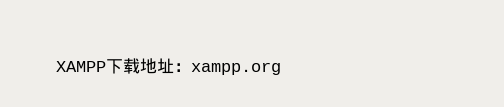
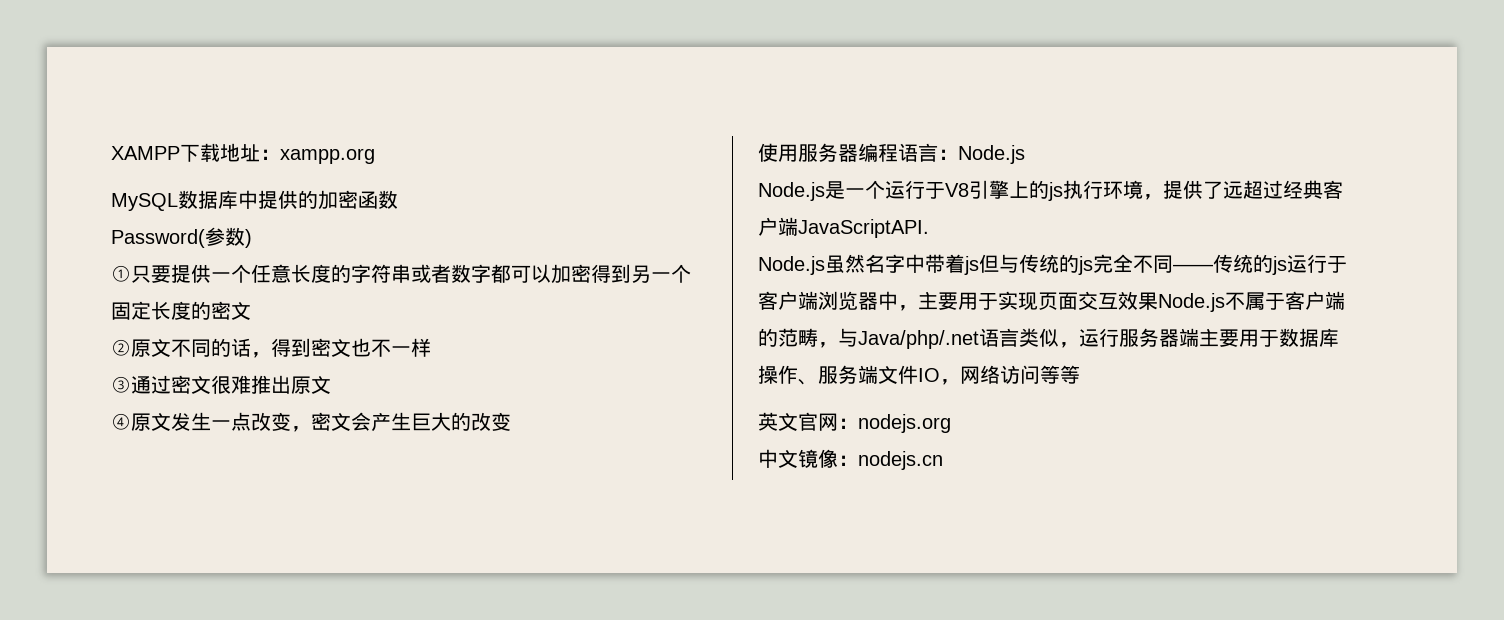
(281, 68) none -> [111,190,398,211] [111,227,252,248] [111,264,691,284] [111,301,251,320] [111,338,431,358] [111,375,331,394] [111,412,511,432] [758,143,1025,164] [758,180,1343,201] [758,217,929,238] [758,254,1347,275] [758,291,1345,312] [758,328,1339,349] [758,365,1080,385] [758,412,951,433] [758,449,943,470] // MySQL数据库中提供的加密函数 // Password(参数) // ①只要提供一个任意长度的字符串或者数字都可以加密得到另一个固定长度的密文 // ②原文不同的话，得到密文也不一样 // ③通过密文很难推出原文 // ④原文发生一点改变，密文会产生巨大的改变 // 使用服务器编程语言：Node.js // Node.js是一个运行于V8引擎上的js执行环境，提供了远超过经典客户端JavaScriptAPI. // Node.js虽然名字中带着js但与传统的js完全不同——传统的js运行于客户端浏览器中，主要用于实现页面交互效果Node.js不属于客户端的范畴，与Java/php/.net语言类似，运行服务器端主要用于数据库操作、服务端文件IO，网络访问等等 // 英文官网：nodejs.org // 中文镜像：nodejs.cn

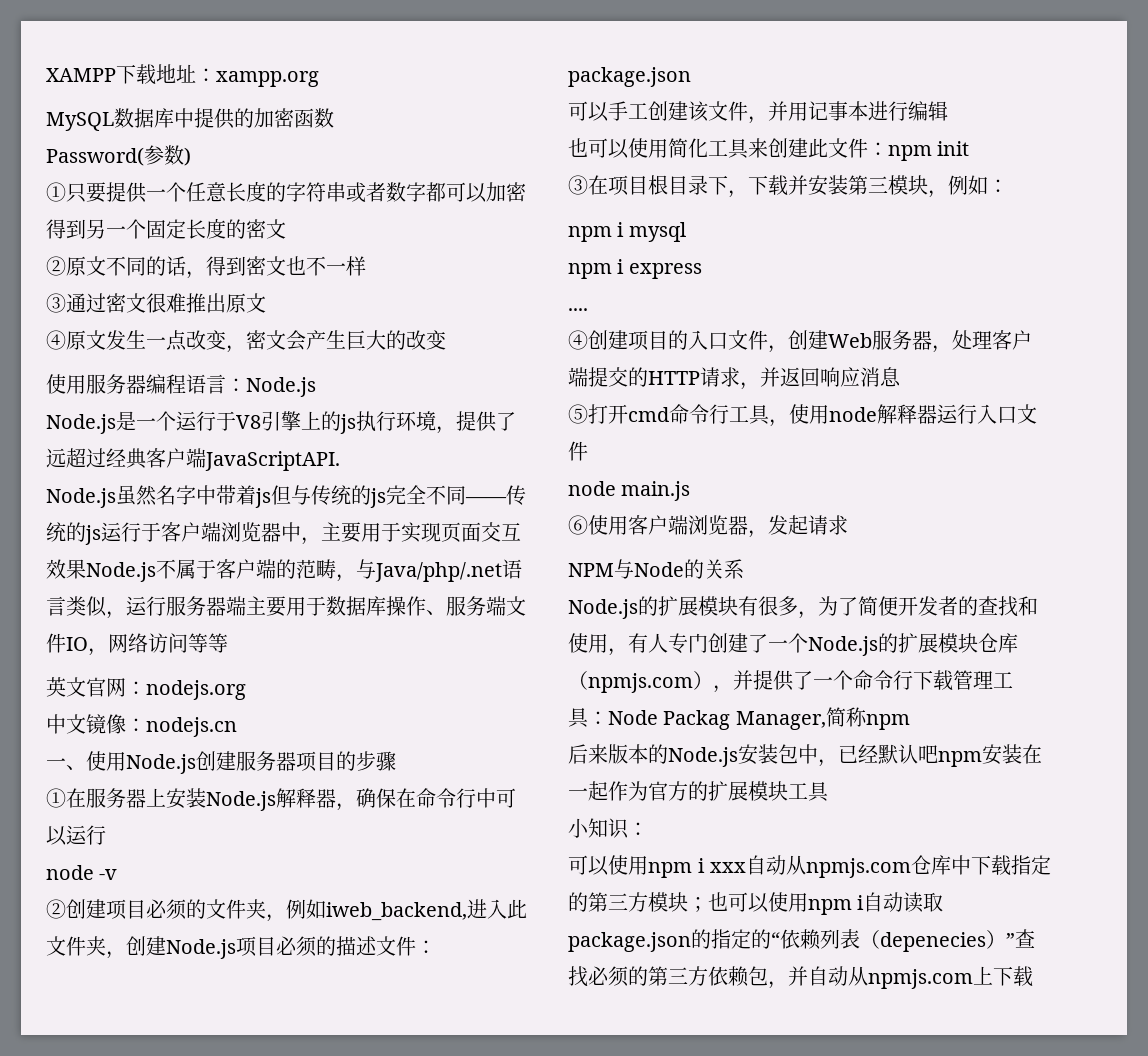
(943, 460) none -> [46,751,396,774] [46,788,516,811] [46,825,106,846] [46,865,118,880] [46,899,527,922] [46,936,436,959] [568,67,691,87] [568,101,948,124] [568,138,970,161] [568,175,1008,198] [568,222,686,242] [568,259,702,279] [568,308,588,311] [568,330,1032,353] [568,367,901,390] [568,404,1037,427] [568,441,588,461] [568,481,691,501] [568,515,848,538] [568,559,744,579] [568,596,1038,619] [568,633,1018,656] [568,670,1013,693] [568,707,910,730] [568,744,1042,767] [568,781,829,802] [568,818,648,839] [568,855,1051,878] [568,892,944,915] [568,929,1035,952] [568,966,1033,989] // 一、使用Node.js创建服务器项目的步骤 // ①在服务器上安装Node.js解释器，确保在命令行中可以运行 // node -v // ②创建项目必须的文件夹，例如iweb_backend,进入此文件夹，创建Node.js项目必须的描述文件：package.json // 可以手工创建该文件，并用记事本进行编辑 // 也可以使用简化工具来创建此文件：npm init // ③在项目根目录下，下载并安装第三模块，例如： // npm i mysql // npm i express // .... // ④创建项目的入口文件，创建Web服务器，处理客户端提交的HTTP请求，并返回响应消息 // ⑤打开cmd命令行工具，使用node解释器运行入口文件 // node main.js // ⑥使用客户端浏览器，发起请求 // NPM与Node的关系 // Node.js的扩展模块有很多，为了简便开发者的查找和使用，有人专门创建了一个Node.js的扩展模块仓库（npmjs.com），并提供了一个命令行下载管理工具：Node Packag Manager,简称npm // 后来版本的Node.js安装包中，已经默认吧npm安装在一起作为官方的扩展模块工具 // 小知识： // 可以使用npm i xxx自动从npmjs.com仓库中下载指定的第三方模块；也可以使用npm i自动读取package.json的指定的“依赖列表（depenecies）”查找必须的第三方依赖包，并自动从npmjs.com上下载

